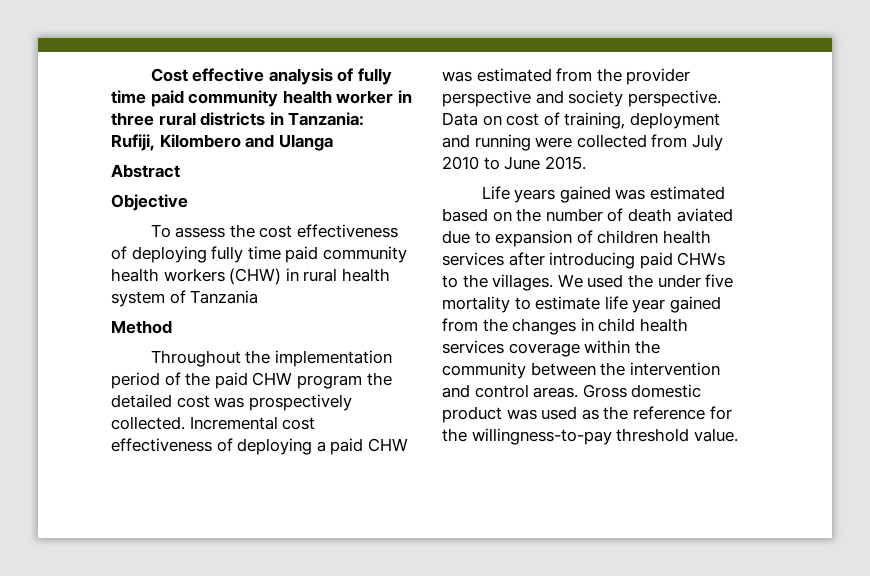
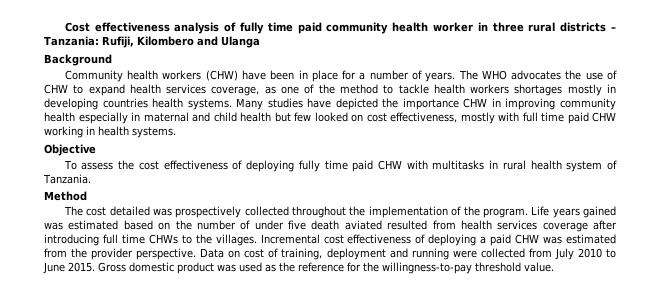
[192,68,265,82] effective -> [94,22,170,32] effectiveness
[269,112,284,125] in -> [611,27,616,31] –
[111,164,180,178] Abstract -> [44,54,112,66] [64,70,617,82] [44,84,616,96] [44,98,617,110] [44,112,616,124] [44,126,176,138] Background // Community health workers (CHW) have been in place for a number of years. The WHO advocates the use of CHW to expand health services coverage, as one of the method to tackle health workers shortages mostly in developing countries health systems. Many studies have depicted the importance CHW in improving community health especially in maternal and child health but few looked on cost effectiveness, mostly with full time paid CHW working in health systems.
[322,246,407,263] [111,268,282,285] community health workers (CHW) -> [377,160,485,170] CHW with multitasks
[190,290,259,304] Tanzania -> [43,174,91,184] Tanzania.
[150,350,241,367] Throughout -> [63,206,347,218] The cost detailed was prospectively collected throughout
[111,372,392,389] [111,394,352,411] [111,416,185,430] period of the paid CHW program the detailed cost was prospectively collected. -> [451,206,617,218] [44,220,617,232] [44,234,257,246] of the program. Life years gained was estimated based on the number of under five death aviated resulted from health services coverage after introducing full time CHWs to the villages.
[442,90,624,107] perspective and society -> (134, 254) none
[481,186,726,203] [442,208,733,222] [442,230,711,247] [442,252,726,269] [442,274,734,291] [442,296,721,313] [442,318,688,335] [442,340,660,357] [442,362,720,379] [442,384,579,398] // Life years gained was estimated based on the number of death aviated due to expansion of children health services after introducing paid CHWs to the villages. We used the under five mortality to estimate life year gained from the changes in child health services coverage within the community between the intervention and control areas. -> (95, 267) none

